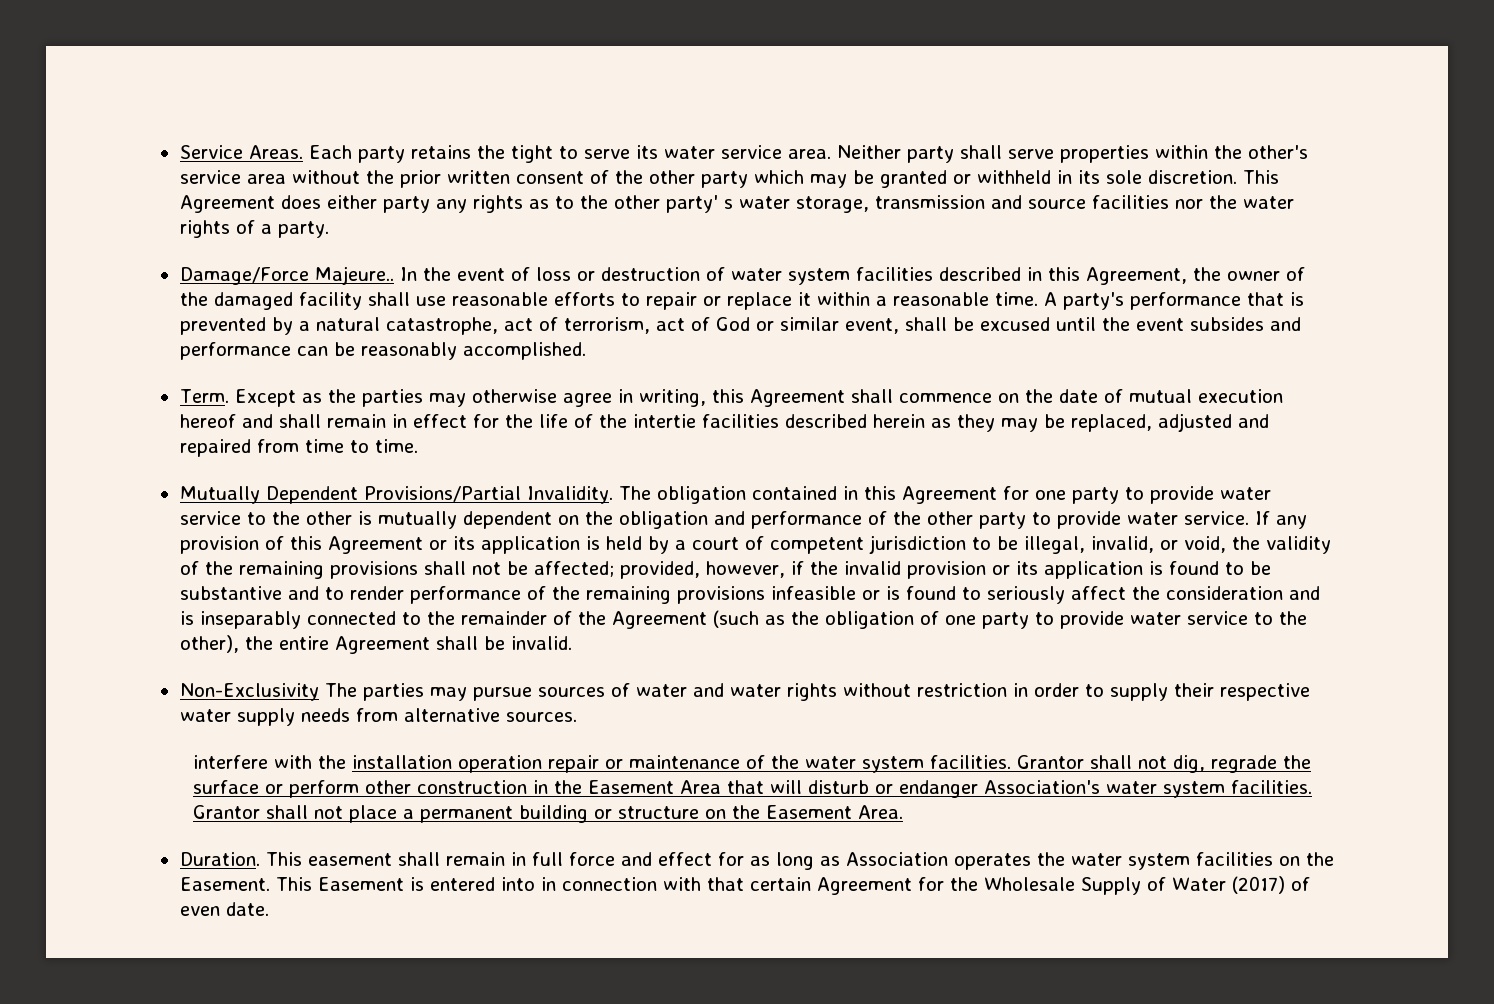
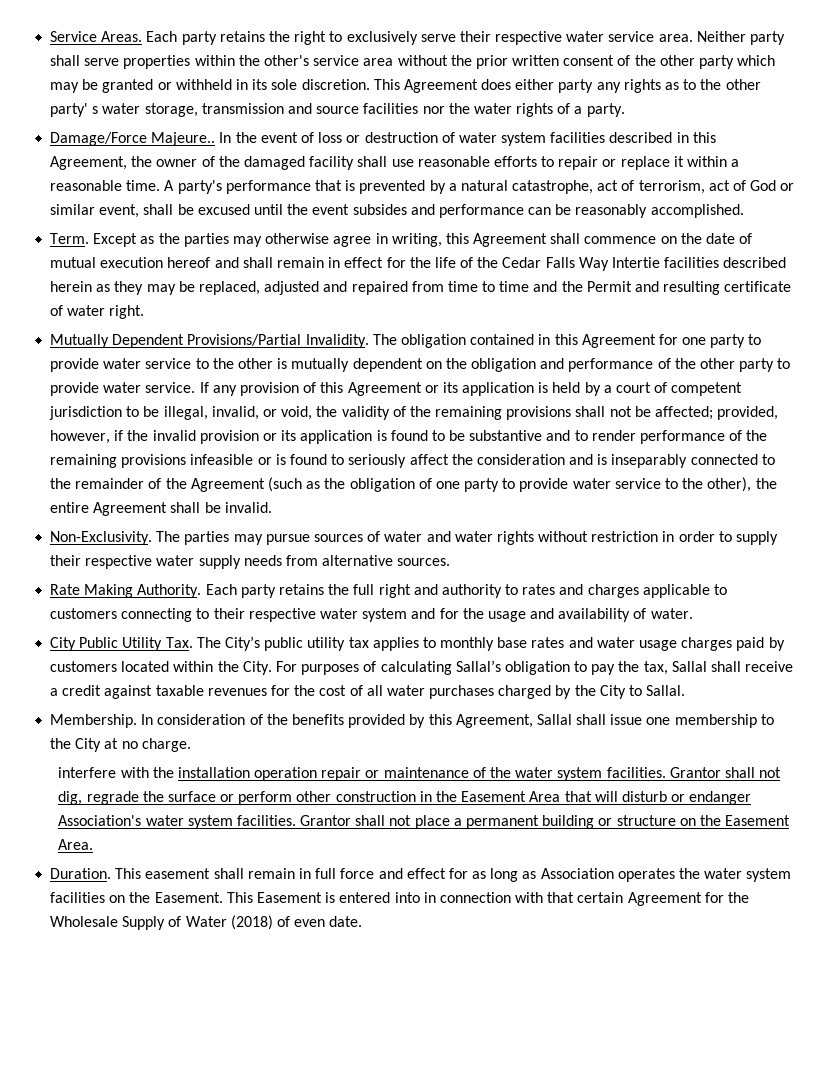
[510,145,658,163] tight to serve its -> [294,31,563,45] right to exclusively serve their respective
[632,414,696,428] intertie -> [502,257,661,271] Cedar Falls Way Intertie
[374,439,418,453] time. -> [499,281,792,295] [50,305,145,319] time and the Permit and resulting certificate of water right.
[179,683,319,701] Non-Exclusivity -> [50,531,153,545] Non-Exclusivity.
(577, 717) none -> [50,584,728,598] [50,608,693,622] [50,636,785,651] [50,660,794,675] [50,685,686,699] [50,714,774,728] [50,738,191,752] // Rate Making Authority. Each party retains the full right and authority to rates and charges applicable to customers connecting to their respective water system and for the usage and availability of water. // City Public Utility Tax. The City’s public utility tax applies to monthly base rates and water usage charges paid by customers located within the City. For purposes of calculating Sallal’s obligation to pay the tax, Sallal shall receive a credit against taxable revenues for the cost of all water purchases charged by the City to Sallal. // Membership. In consideration of the benefits provided by this Agreement, Sallal shall issue one membership to the City at no charge.
[1231,876,1285,894] (2017) -> [230,915,273,930] (2018)

